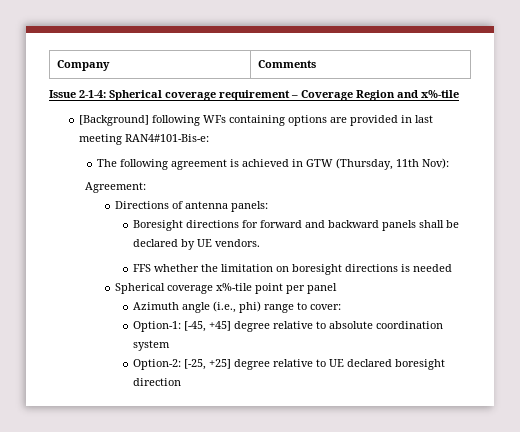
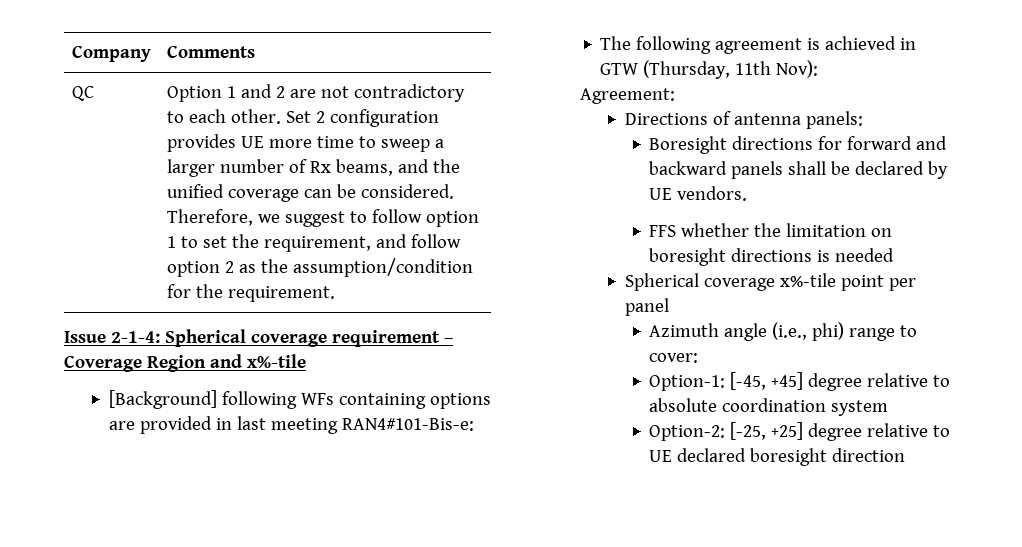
(316, 64) none -> [71,86,94,101] [166,84,465,102] [166,109,439,127] [166,134,444,152] [166,159,460,177] [166,184,454,202] [166,209,479,227] [166,234,461,252] [166,258,473,277] [166,284,335,302] // QC | Option 1 and 2 are not contradictory to each other. Set 2 configuration provides UE more time to sweep a larger number of Rx beams, and the unified coverage can be considered. Therefore, we suggest to follow option 1 to set the requirement, and follow option 2 as the assumption/condition for the requirement.

